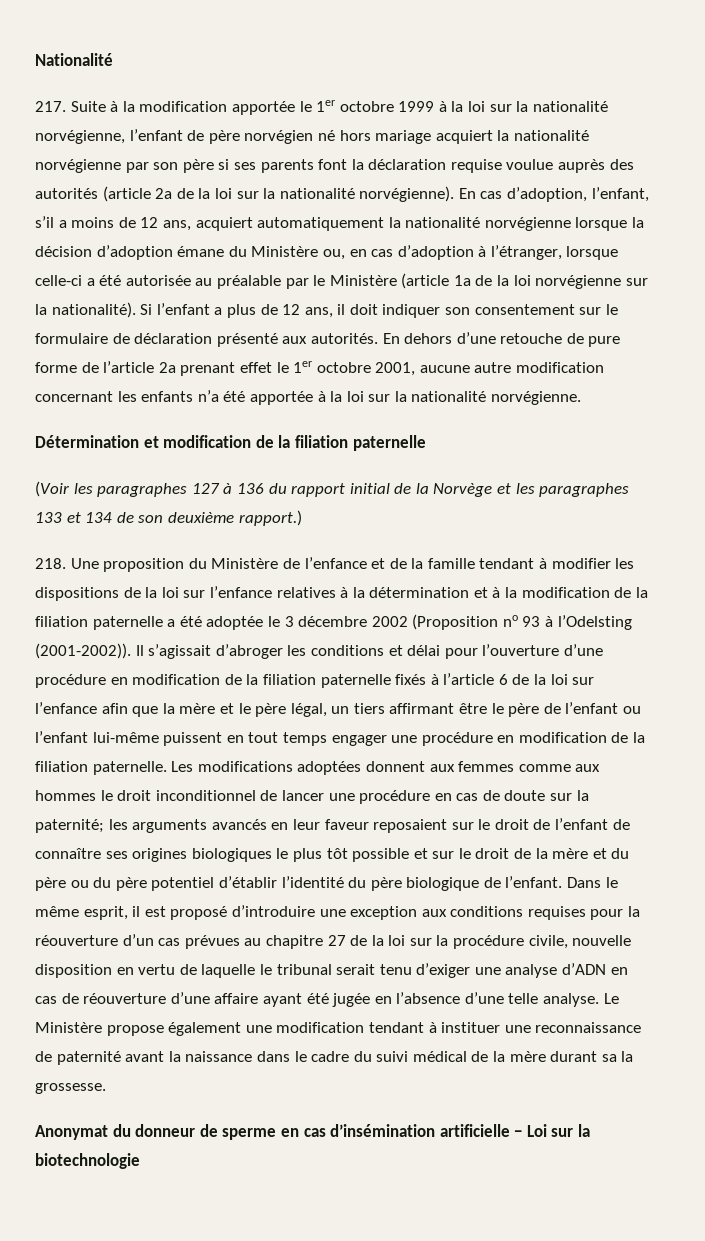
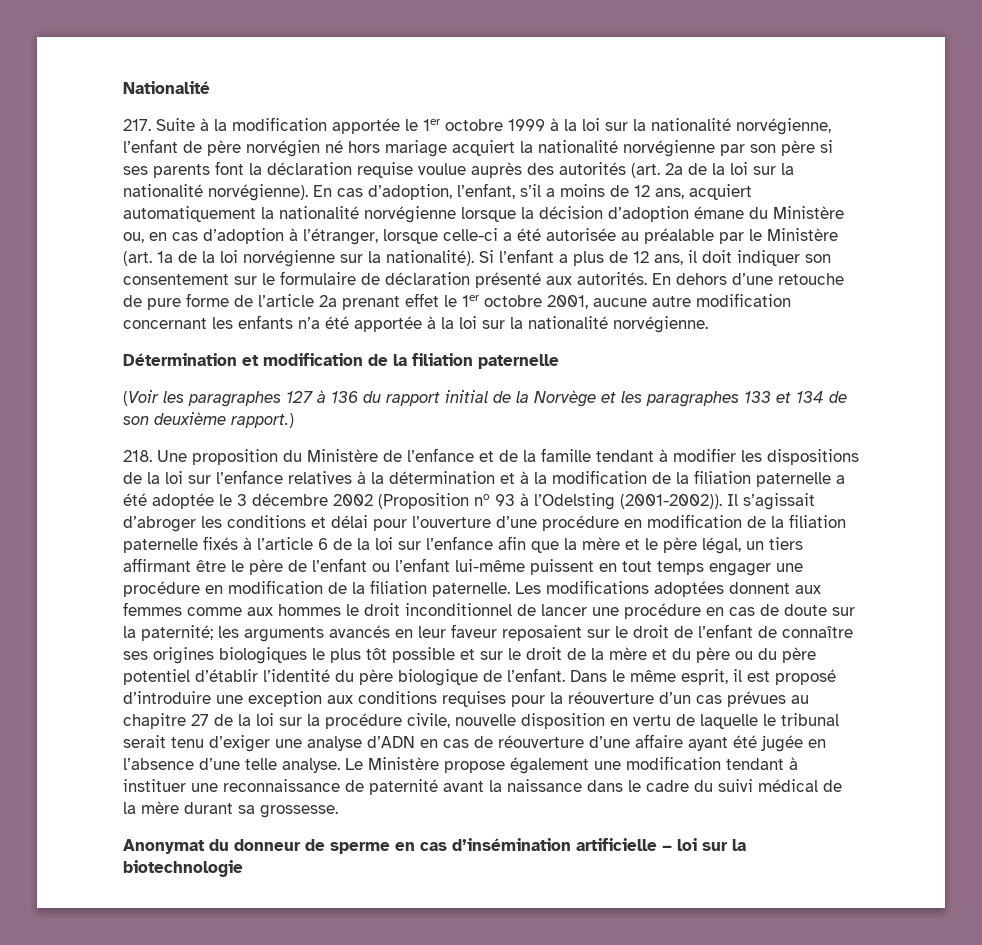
[102,186,151,202] (article -> [631,163,660,178] (art.
[401,273,450,289] (article -> [123,251,152,266] (art.
[621,1051,634,1062] la -> (255, 809) none
[526,1124,547,1137] Loi -> [677,838,697,851] loi

